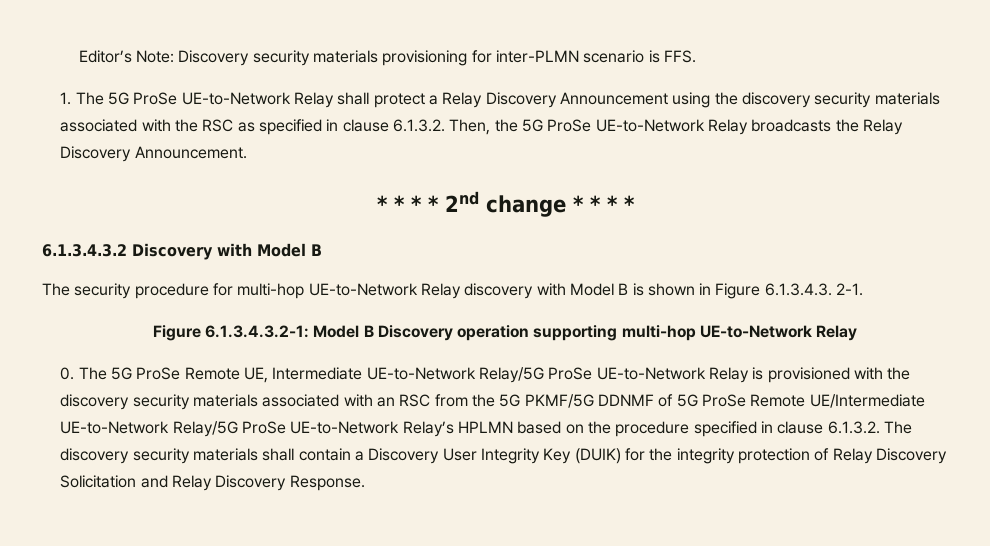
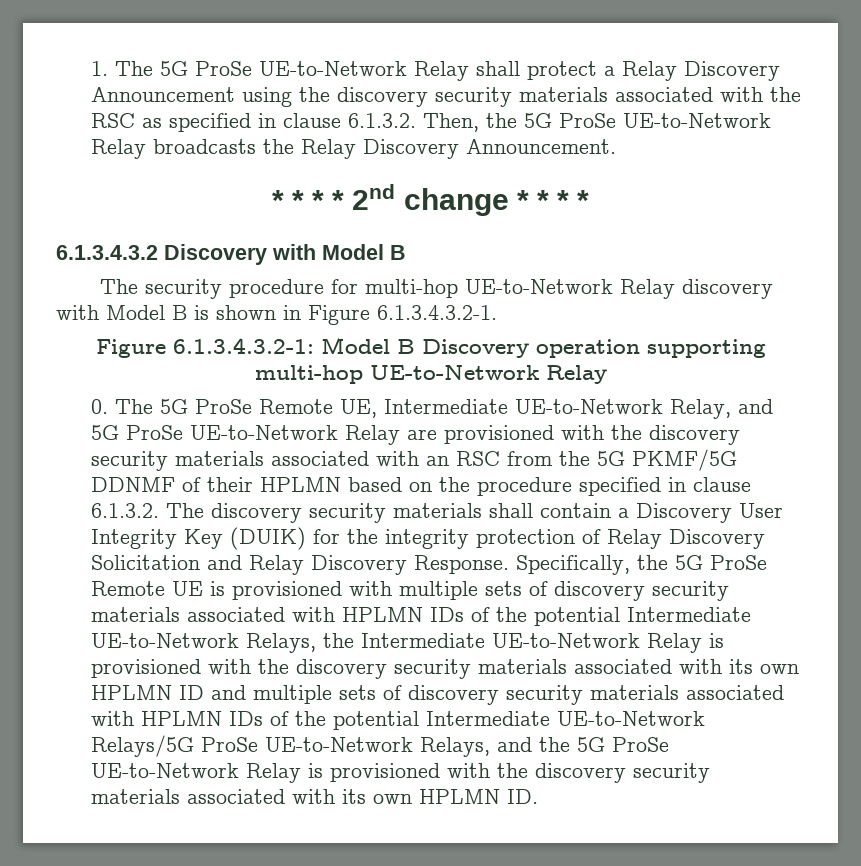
[78,50,697,66] Editor’s Note: Discovery security materials provisioning for inter-PLMN scenario is FFS. // -> (91, 68) none
[764,283,864,296] 6.1.3.4.3. 2-1. -> [377,305,497,320] 6.1.3.4.3.2-1.
[478,367,764,383] Relay/5G ProSe UE-to-Network Relay is -> [670,399,774,419] [91,425,438,445] Relay, and 5G ProSe UE-to-Network Relay are
[676,394,925,408] [60,421,454,437] 5G ProSe Remote UE/Intermediate UE-to-Network Relay/5G ProSe UE-to-Network Relay’s -> [207,477,254,492] their
(365, 483) none -> [516,555,768,575] [91,581,730,601] [91,607,752,626] [91,633,725,653] [91,659,800,679] [91,685,785,705] [91,711,706,730] [91,735,670,757] [91,763,711,783] [91,789,539,804] Specifically, the 5G ProSe Remote UE is provisioned with multiple sets of discovery security materials associated with HPLMN IDs of the potential Intermediate UE-to-Network Relays, the Intermediate UE-to-Network Relay is provisioned with the discovery security materials associated with its own HPLMN ID and multiple sets of discovery security materials associated with HPLMN IDs of the potential Intermediate UE-to-Network Relays/5G ProSe UE-to-Network Relays, and the 5G ProSe UE-to-Network Relay is provisioned with the discovery security materials associated with its own HPLMN ID.

